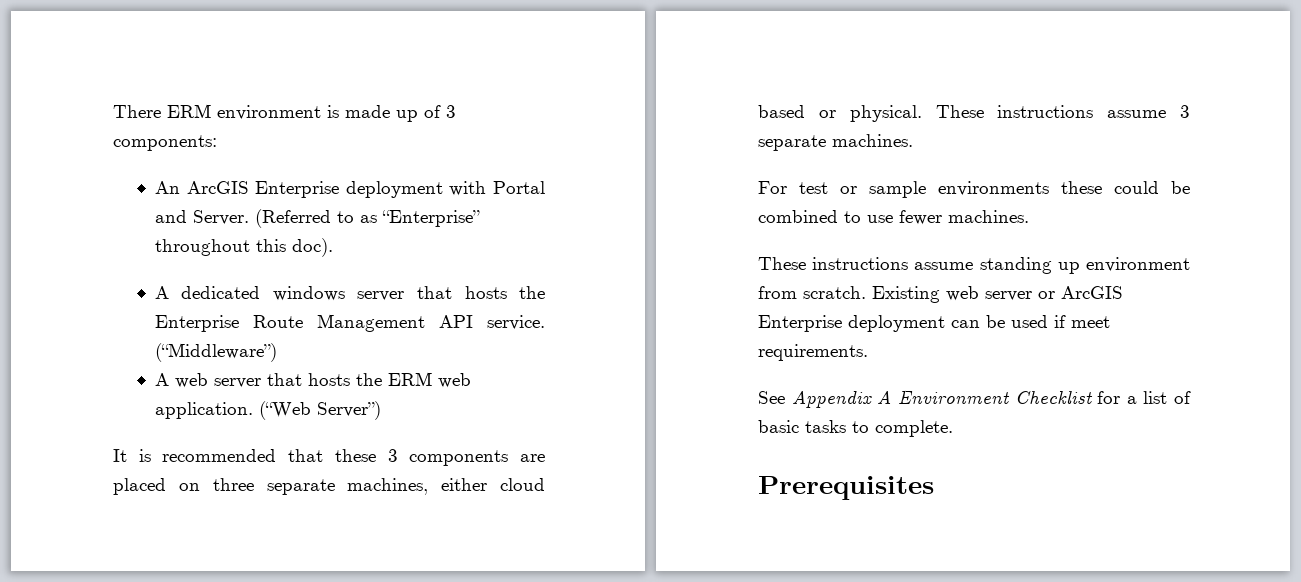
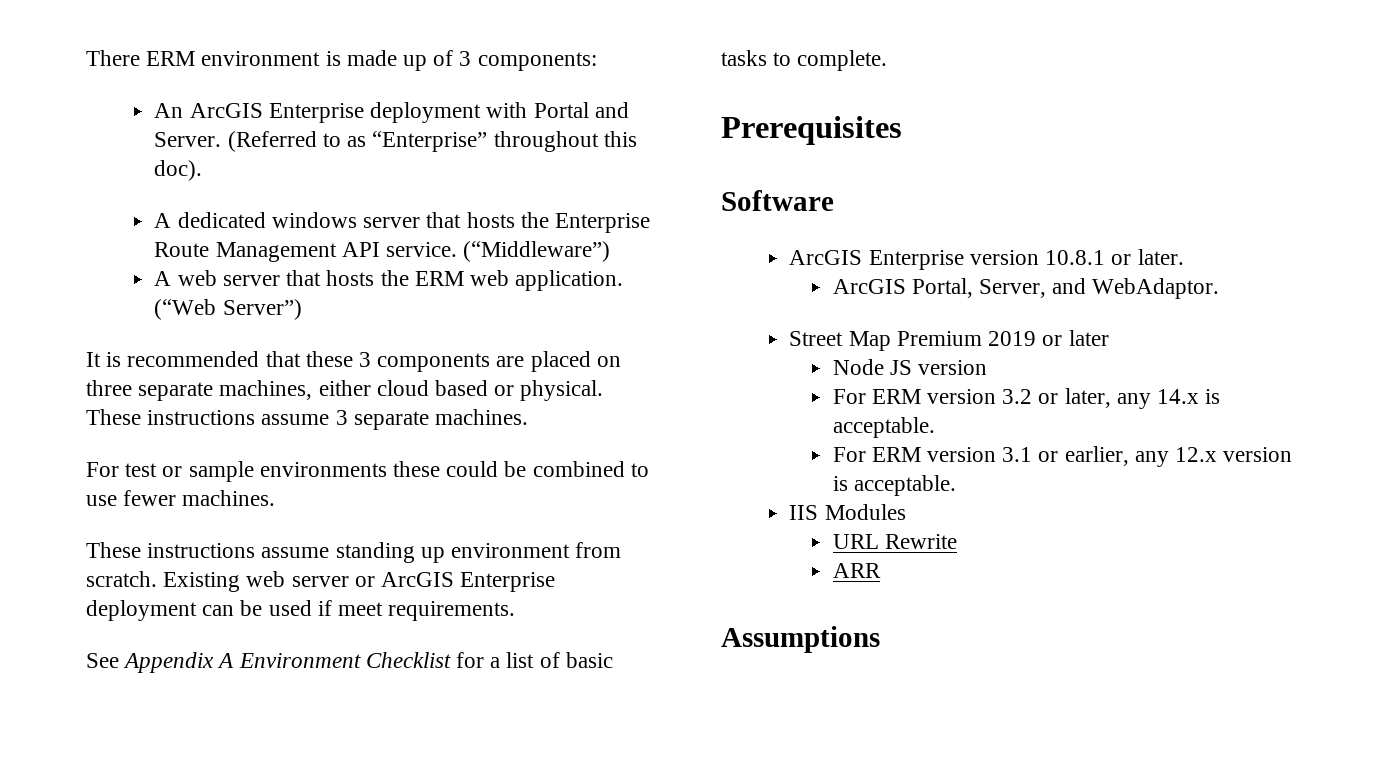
(934, 488) none -> [721,190,834,211] [789,249,1184,270] [832,278,1220,299] [789,330,1109,351] [832,359,988,375] [832,388,1221,409] [832,417,935,438] [832,446,1293,467] [832,475,956,496] [789,504,906,520] [832,534,957,549] [832,563,881,578] [721,626,880,653] // Software // ArcGIS Enterprise version 10.8.1 or later. // ArcGIS Portal, Server, and WebAdaptor. // Street Map Premium 2019 or later // Node JS version // For ERM version 3.2 or later, any 14.x is acceptable. // For ERM version 3.1 or earlier, any 12.x version is acceptable. // IIS Modules // URL Rewrite // ARR // Assumptions

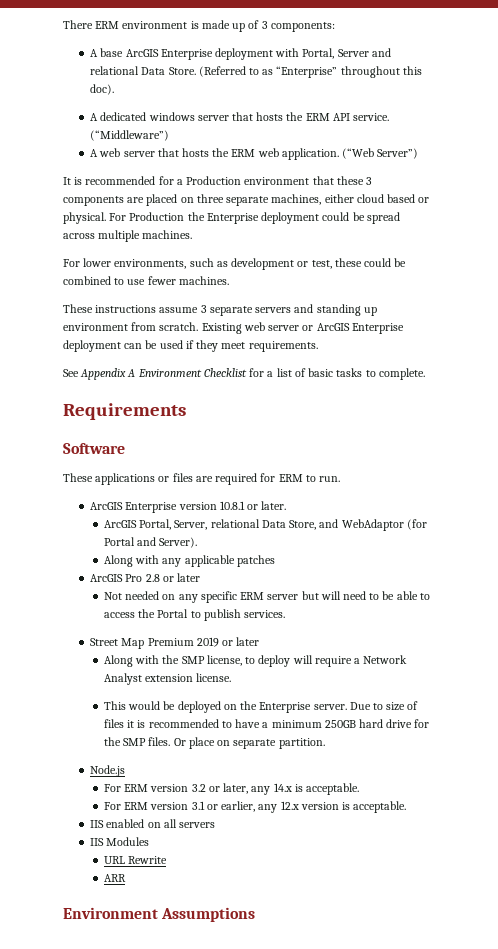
[154,103,184,118] An -> [90,48,124,57] A base
[533,102,629,118] [154,132,222,147] Portal and Server. -> [302,48,391,59] [90,66,196,75] Portal, Server and relational Data Store.
[554,213,650,233] [154,242,337,262] Enterprise Route Management -> [305,113,330,121] ERM
(260, 359) none -> [158,176,310,185] for a Production environment
[86,409,529,430] [86,461,387,482] These instructions assume 3 separate machines. // For test or sample environments -> [109,212,400,224] [63,230,193,242] [63,258,332,270] For Production the Enterprise deployment could be spread across multiple machines. // For lower environments, such as development or test,
(330, 552) none -> [200,304,314,316] 3 separate servers and
(332, 608) none -> [196,340,219,352] they
[721,116,902,145] Prerequisites -> [63,403,186,420] Requirements
(834, 200) none -> [63,473,341,485] // These applications or files are required for ERM to run.
[1052,278,1220,299] and WebAdaptor. -> [210,519,427,531] [103,537,198,548] [103,555,275,567] [90,573,200,582] [103,591,430,603] [103,609,286,621] relational Data Store, and WebAdaptor (for Portal and Server). // Along with any applicable patches // ArcGIS Pro 2.8 or later // Not needed on any specific ERM server but will need to be able to access the Portal to publish services.
[832,359,988,375] Node JS version -> [103,655,408,667] [103,673,232,685] [103,701,419,713] [103,719,430,728] [103,737,325,749] [90,765,126,777] Along with the SMP license, to deploy will require a Network Analyst extension license. // This would be deployed on the Enterprise server. Due to size of files it is recommended to have a minimum 250GB hard drive for the SMP files. Or place on separate partition. // Node.js
(956, 485) none -> [90,819,215,828] // IIS enabled on all servers
(881, 570) none -> [63,907,158,919] Environment

